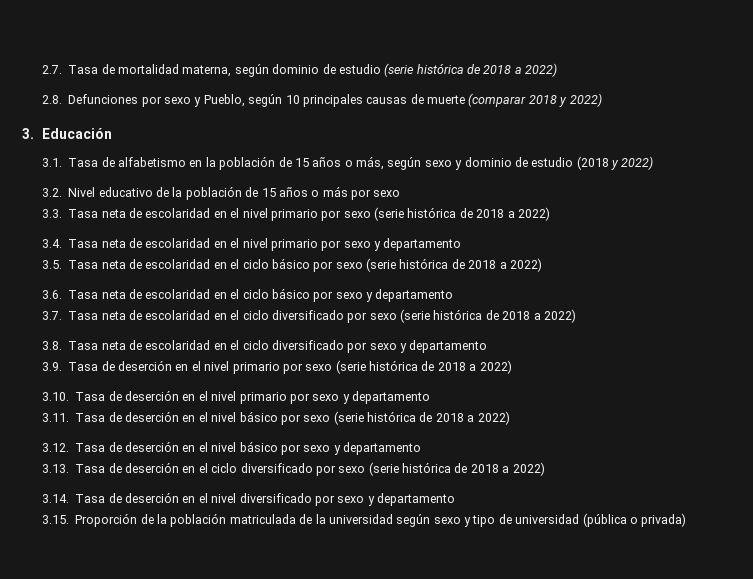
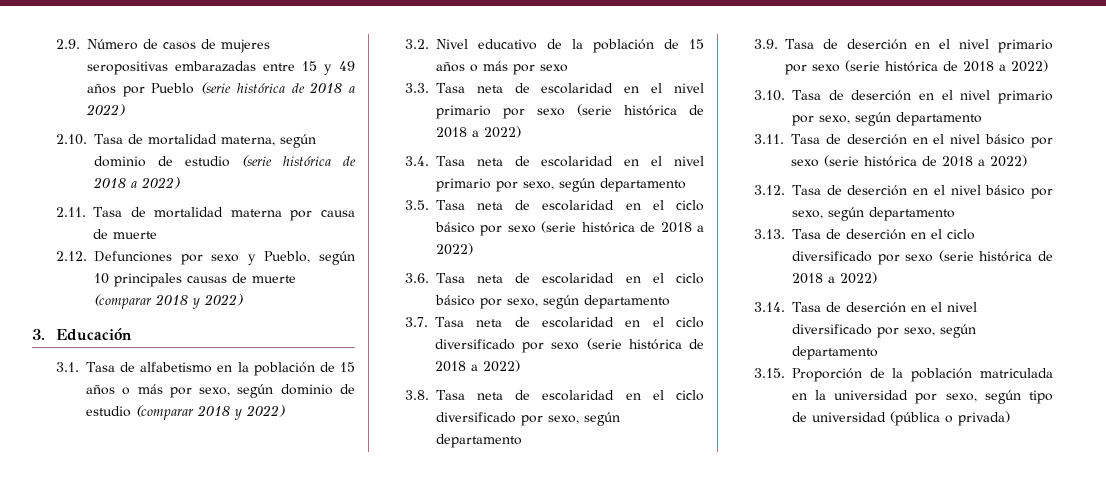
[41,65,62,74] 2.7. -> [55,39,270,53] [86,61,356,75] [86,82,355,97] [85,104,125,116] [55,134,87,145] 2.9. Número de casos de mujeres seropositivas embarazadas entre 15 y 49 años por Pueblo (serie histórica de 2018 a 2022) // 2.10.
[41,95,62,104] 2.8. -> [55,207,355,221] [92,229,157,239] [55,251,87,261] 2.11. Tasa de mortalidad materna por causa de muerte // 2.12.
[355,156,609,170] más, según sexo y dominio de estudio (2018 -> [137,384,356,398] [85,405,230,420] más por sexo, según dominio de estudio (comparar 2018
[343,241,381,251] sexo y -> [522,178,595,192] sexo, según
[335,292,373,302] sexo y -> [506,295,579,309] sexo, según
[369,343,407,353] sexo y -> [547,412,620,426] sexo, según
[312,394,350,404] sexo y -> [818,112,891,126] sexo, según
[303,445,341,455] sexo y -> [791,207,864,221] sexo, según
[337,496,375,506] sexo y -> [903,324,976,338] sexo, según
[299,514,313,524] de -> [791,393,807,400] en
[396,514,471,527] según sexo y -> [915,390,1021,404] por sexo, según

